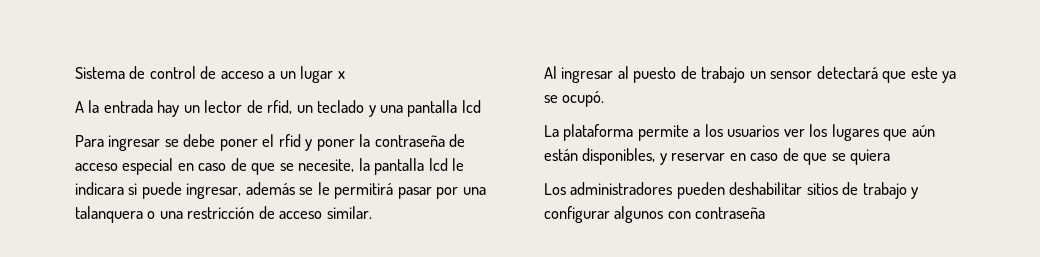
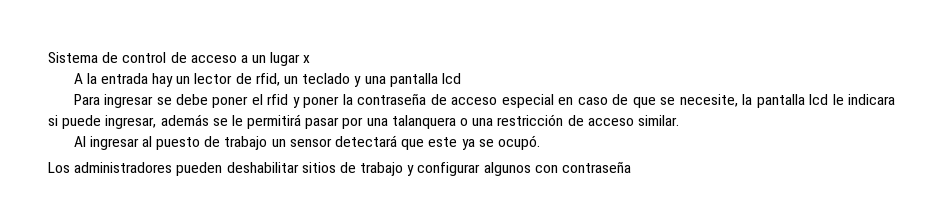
[544,124,935,141] [544,148,891,165] // La plataforma permite a los usuarios ver los lugares que aún están disponibles, y reservar en caso de que se quiera -> (540, 142) none

